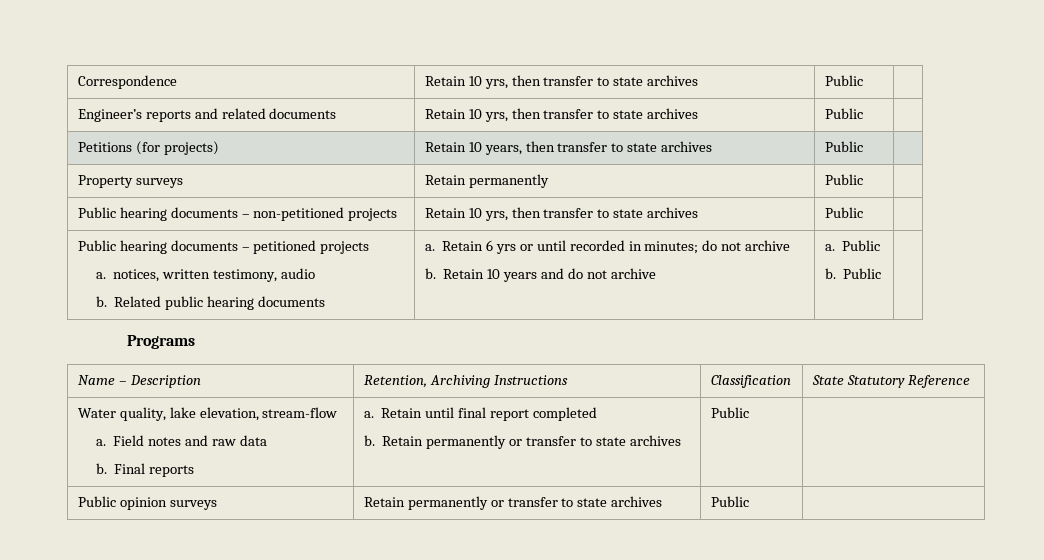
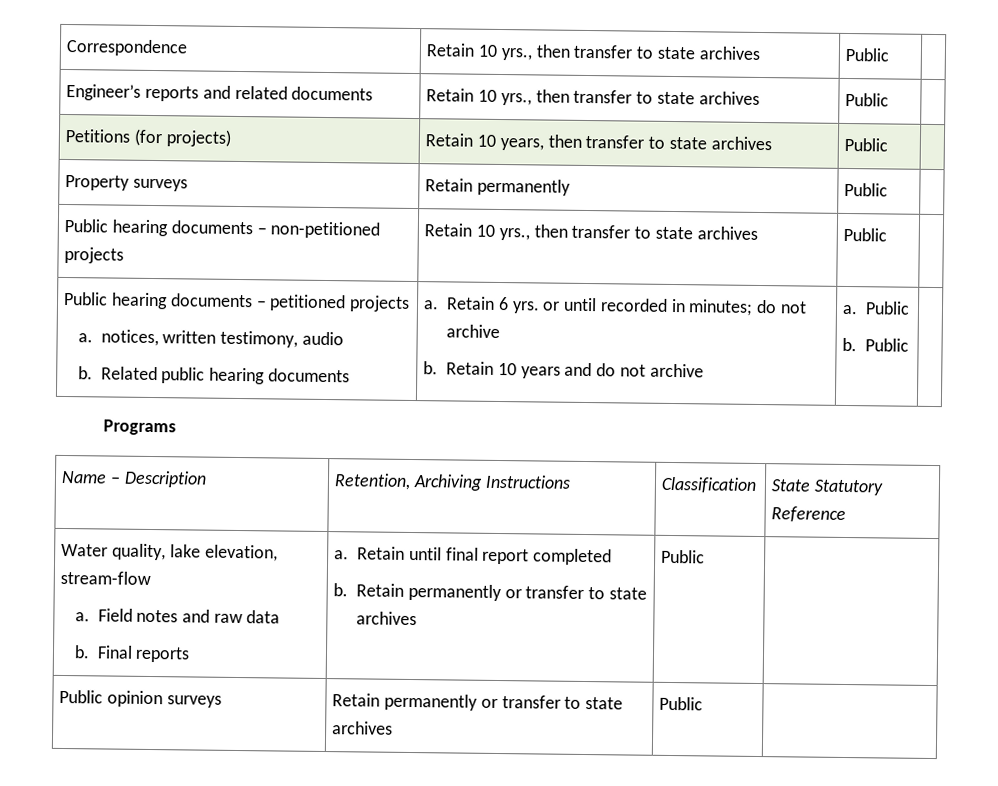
[484,79,508,89] yrs, -> [500,47,532,61] yrs.,
[484,112,508,122] yrs, -> [500,92,532,106] yrs.,
[484,211,508,221] yrs, -> [498,227,530,241] yrs.,
[495,244,516,254] yrs -> [511,301,540,314] yrs.

